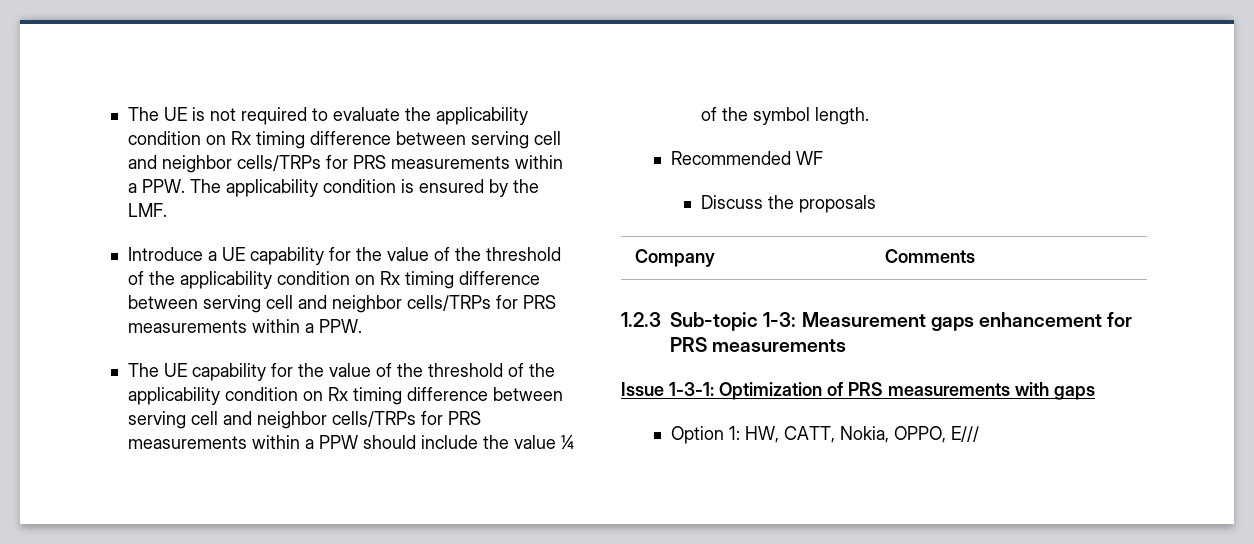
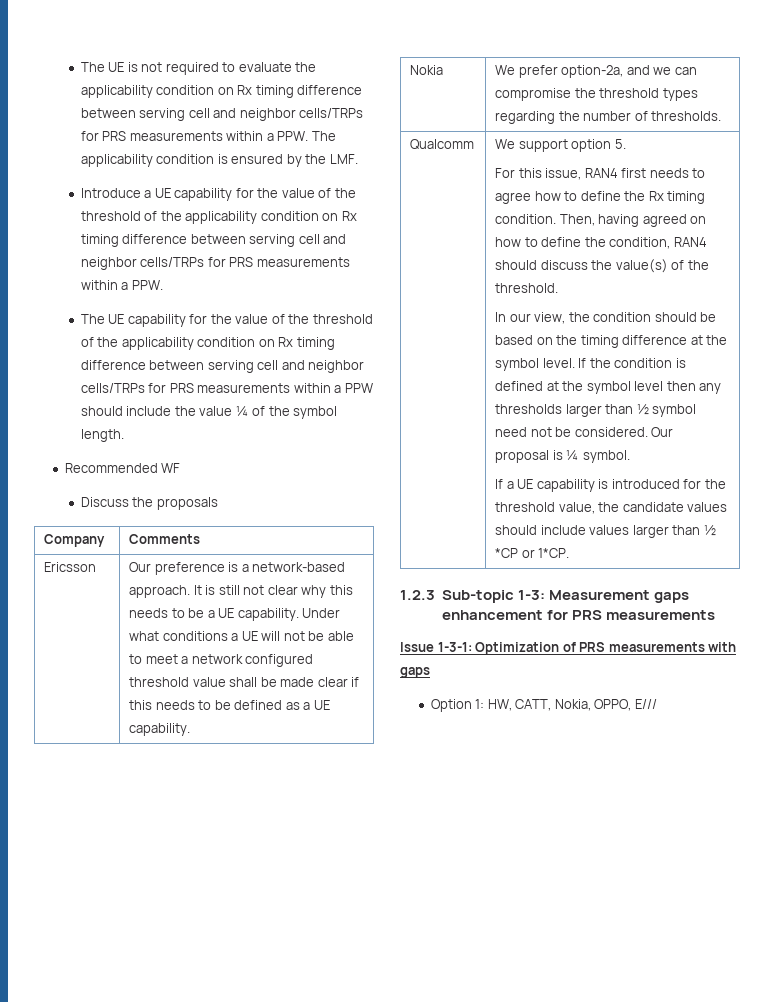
(976, 256) none -> [44,562,97,572] [129,562,346,575] [129,585,353,598] [129,608,341,621] [129,631,354,641] [129,654,314,667] [129,677,360,687] [129,700,330,710] [129,723,191,736] [410,65,444,75] [495,65,697,78] [495,88,698,101] [495,111,722,124] [410,139,475,150] [495,139,626,152] [495,168,706,180] [495,191,706,204] [495,214,707,227] [495,237,707,249] [495,259,709,273] [495,283,559,293] [495,312,717,324] [495,335,728,348] [495,358,686,371] [495,381,722,394] [495,403,697,417] [495,427,674,437] [495,449,630,463] [495,479,726,492] [495,502,728,514] [495,524,716,538] [495,548,570,558] // Ericsson | Our preference is a network-based approach. It is still not clear why this needs to be a UE capability. Under what conditions a UE will not be able to meet a network configured threshold value shall be made clear if this needs to be defined as a UE capability. // Nokia | We prefer option-2a, and we can compromise the threshold types regarding the number of thresholds. // Qualcomm | We support option 5. // For this issue, RAN4 first needs to agree how to define the Rx timing condition. Then, having agreed on how to define the condition, RAN4 should discuss the value(s) of the threshold. // In our view, the condition should be based on the timing difference at the symbol level. If the condition is defined at the symbol level then any thresholds larger than ½ symbol need not be considered. Our proposal is ¼ symbol. // If a UE capability is introduced for the threshold value, the candidate values should include values larger than ½ *CP or 1*CP.

